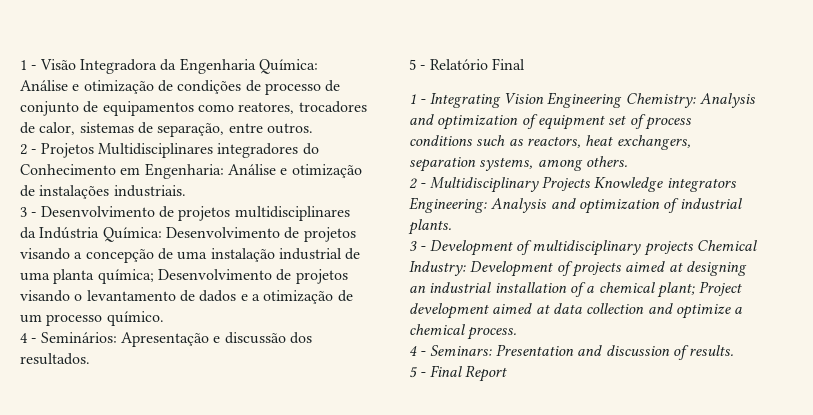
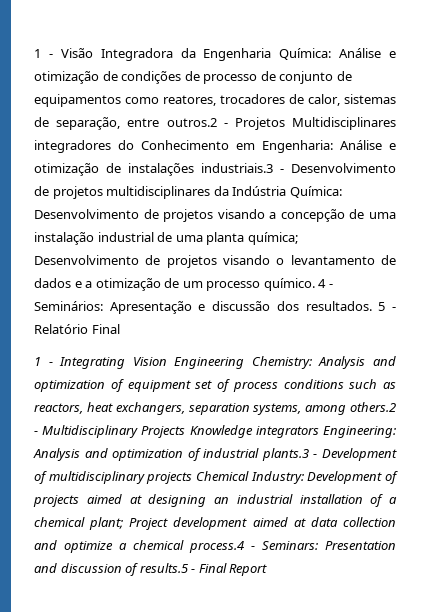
[266,123,313,134] [20,144,27,155] outros. // 2 -> [166,118,217,127] outros.2
[113,185,186,197] [20,207,27,217] industriais. // 3 -> [201,163,273,173] industriais.3
(164, 318) // -> (315, 284) none
(90, 359) // -> (372, 306) none
[585,156,628,167] [409,178,418,189] others. // 2 -> [350,402,396,412] others.2
[408,219,452,235] [409,241,417,251] plants. // 3 -> [261,448,309,461] plants.3
[467,327,518,340] [409,346,417,356] process. // 4 -> [189,541,244,553] process.4
[689,345,735,356] [409,367,417,378] results. // 5 -> [139,563,188,573] results.5

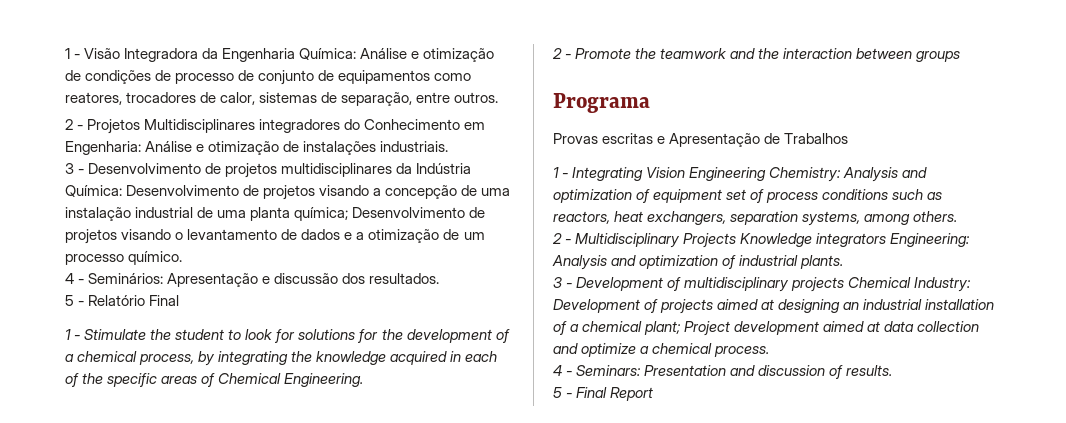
[166,118,217,127] outros.2 -> [454,92,499,103] [65,119,73,130] outros. // 2
[201,163,273,173] industriais.3 -> [380,141,449,152] [65,163,74,174] industriais. // 3
(315, 284) none -> (183, 258) //
(372, 306) none -> (440, 278) //
(120, 329) none -> [65,329,510,343] [65,351,498,366] [65,373,364,387] [552,48,961,62] [553,93,650,113] [553,133,849,147] // 1 - Stimulate the student to look for solutions for the development of a chemical process, by integrating the knowledge acquired in each of the specific areas of Chemical Engineering. // 2 - Promote the teamwork and the interaction between groups // Programa // Provas escritas e Apresentação de Trabalhos
[350,402,396,412] others.2 -> [913,211,958,222] [552,233,562,244] others. // 2
[261,448,309,461] plants.3 -> [800,255,844,269] [553,277,562,288] plants. // 3
[189,541,244,553] process.4 -> [714,346,770,357] [553,365,562,376] process. // 4
[139,563,188,573] results.5 -> [846,365,893,376] [553,387,562,398] results. // 5

